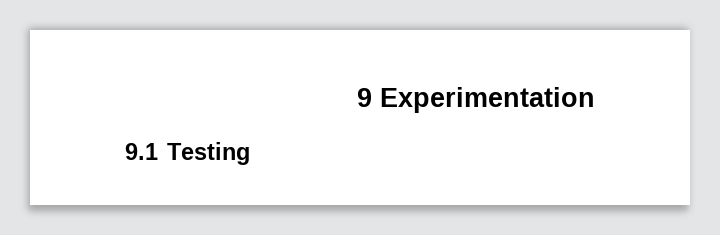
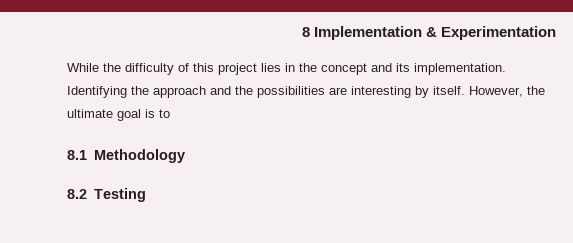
[357,87,595,113] [125,143,158,160] 9 Experimentation // 9.1 -> [301,26,556,40] [67,63,506,75] [67,86,545,98] [67,109,170,121] [67,149,185,163] [67,189,87,199] 8 Implementation & Experimentation // While the difficulty of this project lies in the concept and its implementation. Identifying the approach and the possibilities are interesting by itself. However, the ultimate goal is to // 8.1 Methodology // 8.2

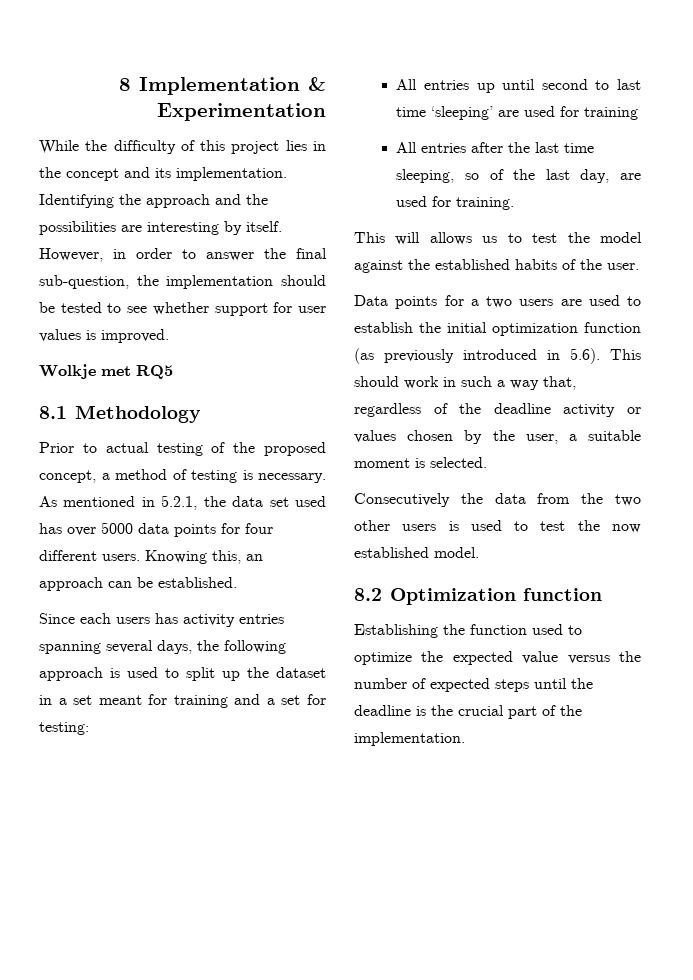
[527,86,545,95] [67,109,170,121] [67,149,185,163] [67,188,146,202] the ultimate goal is to // 8.1 Methodology // 8.2 Testing -> [113,248,327,261] [39,275,326,289] [39,302,326,316] [39,329,169,343] [39,364,173,379] [39,405,201,423] [39,442,326,456] [39,469,326,483] [39,495,326,510] [39,522,273,537] [39,550,263,564] [39,577,237,591] [39,613,284,627] [39,640,286,654] [39,667,326,681] [39,694,326,708] [39,722,89,735] [396,79,641,93] [396,106,639,120] [396,142,595,153] [396,169,641,183] [396,196,515,210] [354,232,642,245] [354,259,639,273] [354,295,641,309] [354,322,641,336] [354,348,641,364] [354,376,576,390] [354,403,641,417] [354,430,641,444] [354,457,487,468] [354,493,641,507] [354,520,641,533] [354,547,479,558] [354,588,602,605] [354,624,582,638] [354,651,641,665] [354,678,593,692] [354,705,582,719] [354,732,465,746] in order to answer the final sub-question, the implementation should be tested to see whether support for user values is improved. // Wolkje met RQ5 // 8.1 Methodology // Prior to actual testing of the proposed concept, a method of testing is necessary. As mentioned in 5.2.1, the data set used has over 5000 data points for four different users. Knowing this, an approach can be established. // Since each users has activity entries spanning several days, the following approach is used to split up the dataset in a set meant for training and a set for testing: // All entries up until second to last time ‘sleeping’ are used for training // All entries after the last time sleeping, so of the last day, are used for training. // This will allows us to test the model against the established habits of the user. // Data points for a two users are used to establish the initial optimization function (as previously introduced in 5.6). This should work in such a way that, regardless of the deadline activity or values chosen by the user, a suitable moment is selected. // Consecutively the data from the two other users is used to test the now established model. // 8.2 Optimization function // Establishing the function used to optimize the expected value versus the number of expected steps until the deadline is the crucial part of the implementation.

